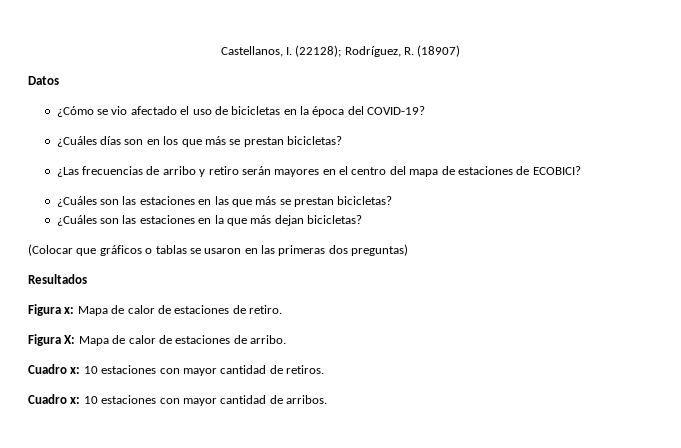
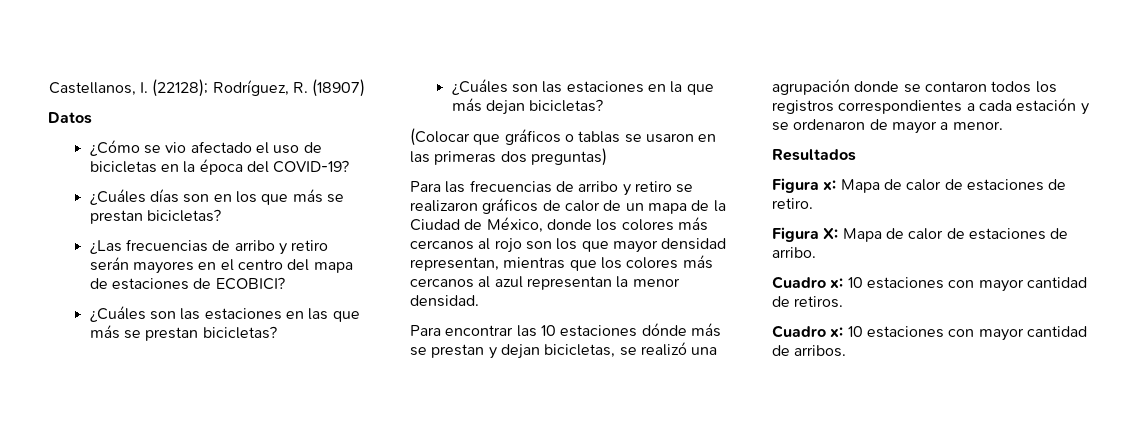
(409, 250) none -> [410,180,694,196] [410,198,726,214] [410,217,708,233] [410,238,727,253] [410,255,713,271] [410,276,680,290] [410,295,479,307] [410,323,721,337] [410,342,718,359] [772,79,1057,95] [772,98,1089,115] [772,119,1003,134] // Para las frecuencias de arribo y retiro se realizaron gráficos de calor de un mapa de la Ciudad de México, donde los colores más cercanos al rojo son los que mayor densidad representan, mientras que los colores más cercanos al azul representan la menor densidad. // Para encontrar las 10 estaciones dónde más se prestan y dejan bicicletas, se realizó una agrupación donde se contaron todos los registros correspondientes a cada estación y se ordenaron de mayor a menor.

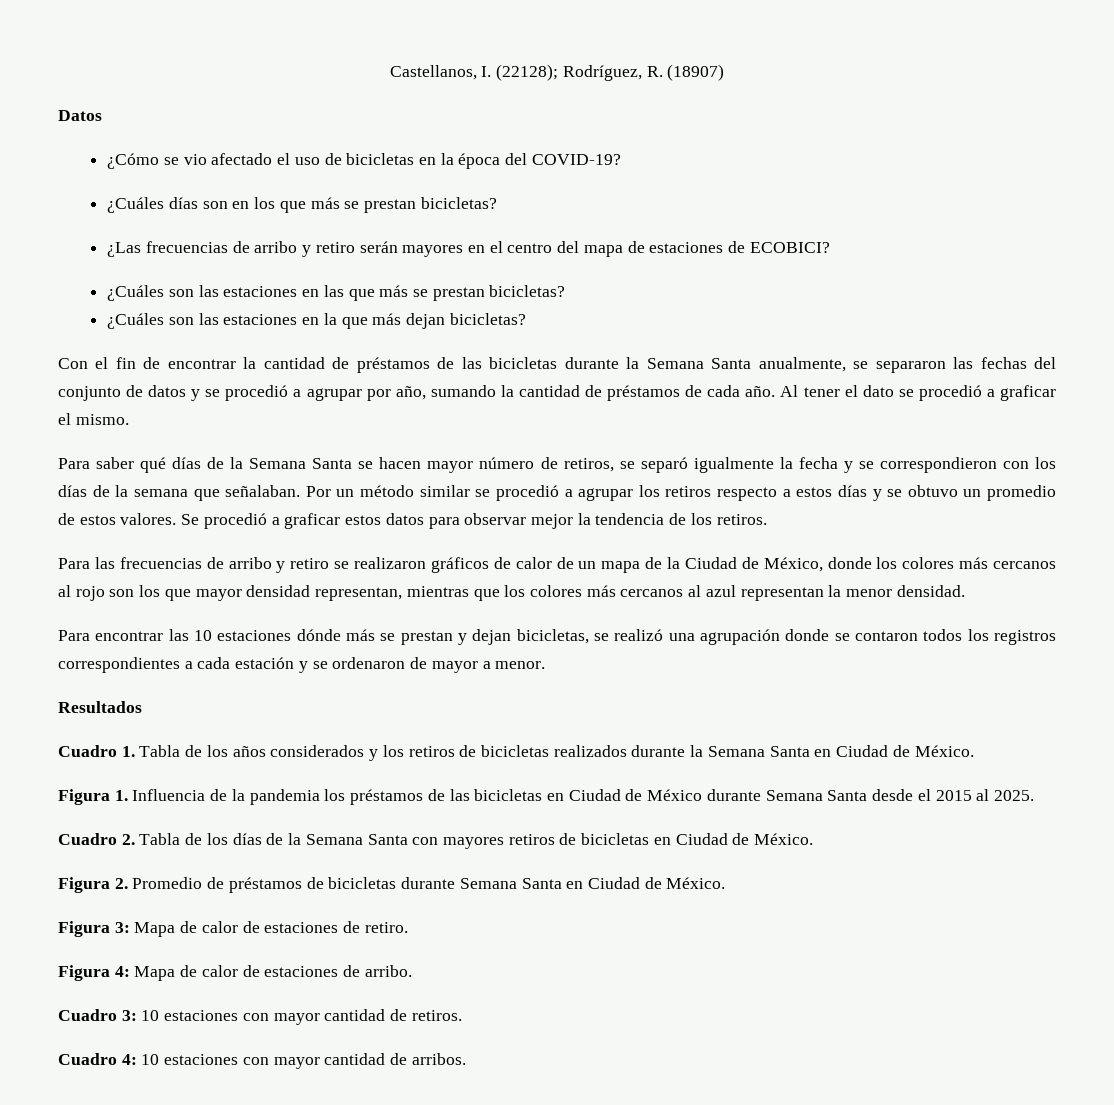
[410,128,717,146] [410,148,607,166] (Colocar que gráficos o tablas se usaron en las primeras dos preguntas) -> [58,357,1056,373] [58,385,1057,401] [58,413,129,425] [58,457,1056,473] [58,485,1056,501] [58,513,767,529] Con el fin de encontrar la cantidad de préstamos de las bicicletas durante la Semana Santa anualmente, se separaron las fechas del conjunto de datos y se procedió a agrupar por año, sumando la cantidad de préstamos de cada año. Al tener el dato se procedió a graficar el mismo. // Para saber qué días de la Semana Santa se hacen mayor número de retiros, se separó igualmente la fecha y se correspondieron con los días de la semana que señalaban. Por un método similar se procedió a agrupar los retiros respecto a estos días y se obtuvo un promedio de estos valores. Se procedió a graficar estos datos para observar mejor la tendencia de los retiros.
[772,178,837,193] Figura x: -> [58,745,974,761] [58,789,1034,805] [58,833,814,849] [58,877,726,893] [58,921,130,937] Cuadro 1. Tabla de los años considerados y los retiros de bicicletas realizados durante la Semana Santa en Ciudad de México. // Figura 1. Influencia de la pandemia los préstamos de las bicicletas en Ciudad de México durante Semana Santa desde el 2015 al 2025. // Cuadro 2. Tabla de los días de la Semana Santa con mayores retiros de bicicletas en Ciudad de México. // Figura 2. Promedio de préstamos de bicicletas durante Semana Santa en Ciudad de México. // Figura 3:
[823,228,839,239] X: -> [114,966,130,977] 4:
[830,278,844,288] x: -> [121,1010,137,1021] 3:
[830,327,844,337] x: -> [121,1054,137,1065] 4:

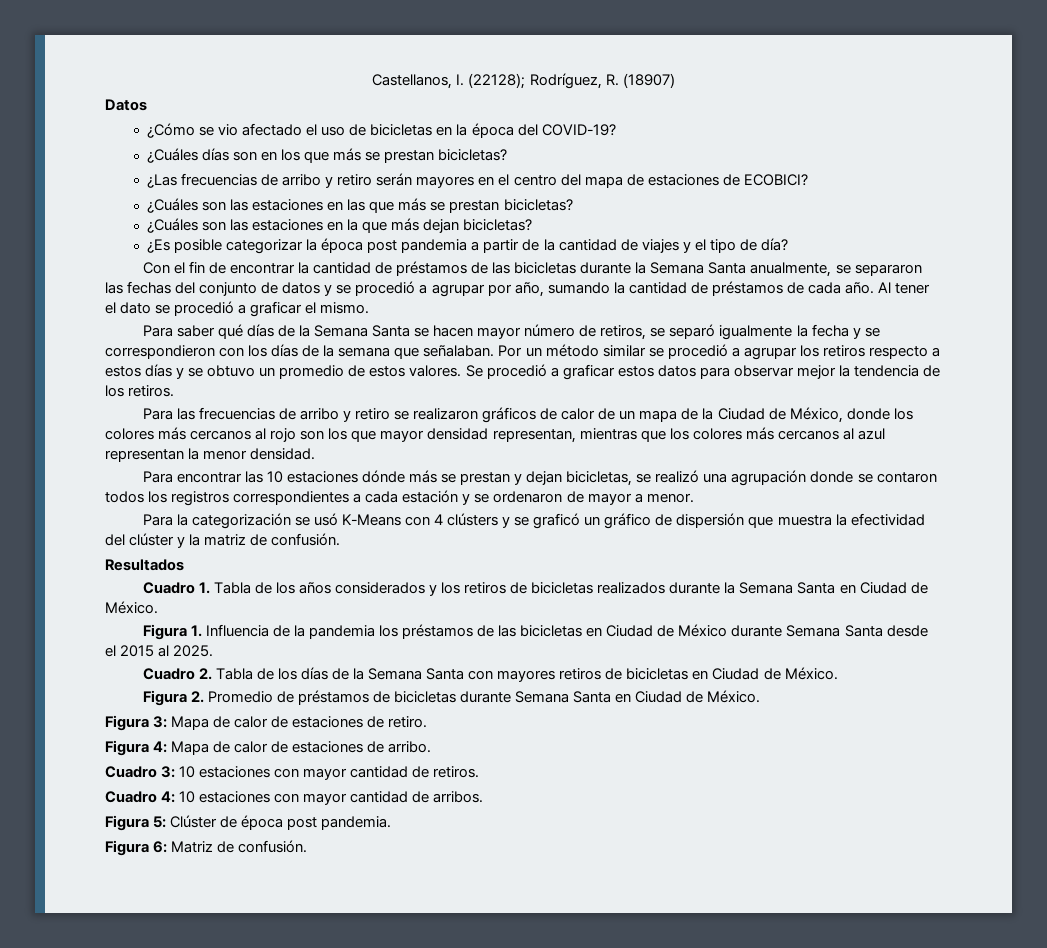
(526, 319) none -> [147,238,788,254] // ¿Es posible categorizar la época post pandemia a partir de la cantidad de viajes y el tipo de día?
(546, 665) none -> [142,513,925,529] [105,533,341,548] // Para la categorización se usó K-Means con 4 clústers y se graficó un gráfico de dispersión que muestra la efectividad del clúster y la matriz de confusión.
(466, 1059) none -> [105,815,392,831] [105,840,308,856] // Figura 5: Clúster de época post pandemia. // Figura 6: Matriz de confusión.

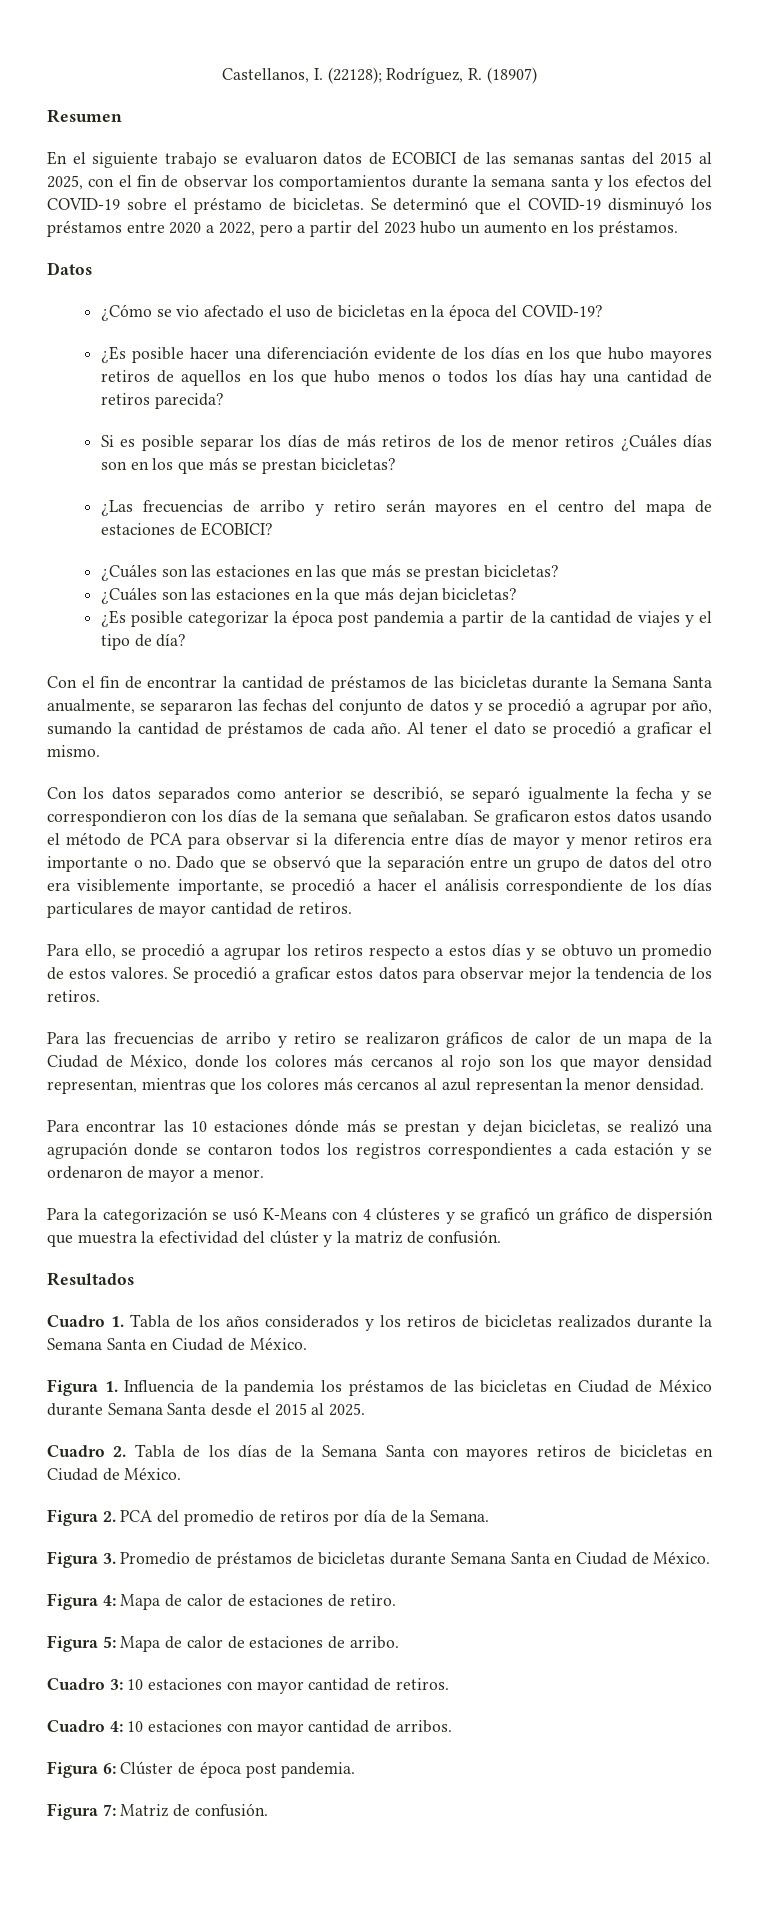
(675, 80) none -> [47,109,122,123] [47,151,712,168] [47,175,713,191] [47,197,712,214] [47,220,678,237] // Resumen // En el siguiente trabajo se evaluaron datos de ECOBICI de las semanas santas del 2015 al 2025, con el fin de observar los comportamientos durante la semana santa y los efectos del COVID-19 sobre el préstamo de bicicletas. Se determinó que el COVID-19 disminuyó los préstamos entre 2020 a 2022, pero a partir del 2023 hubo un aumento en los préstamos.
(616, 130) none -> [100,346,713,363] [100,369,713,386] [100,393,224,409] [100,434,615,451] ¿Es posible hacer una diferenciación evidente de los días en los que hubo mayores retiros de aquellos en los que hubo menos o todos los días hay una cantidad de retiros parecida? // Si es posible separar los días de más retiros de los de menor retiros
[142,324,647,340] Para saber qué días de la Semana Santa se hacen mayor número de retiros, -> [47,786,443,803] Con los datos separados como anterior se describió,
[498,344,646,357] Por un método similar -> [473,810,712,826] [47,832,712,849] [47,855,712,872] [47,878,713,895] [47,902,352,918] [47,944,116,959] Se graficaron estos datos usando el método de PCA para observar si la diferencia entre días de mayor y menor retiros era importante o no. Dado que se observó que la separación entre un grupo de datos del otro era visiblemente importante, se procedió a hacer el análisis correspondiente de los días particulares de mayor cantidad de retiros. // Para ello,
[447,513,499,526] clústers -> [376,1207,441,1221] clústeres
(204, 697) none -> [120,1509,489,1526] [47,1551,116,1568] PCA del promedio de retiros por día de la Semana. // Figura 3.
[153,716,168,728] 3: -> [102,1595,116,1606] 4:
[153,741,168,753] 4: -> [102,1636,116,1648] 5:
[153,816,167,828] 5: -> [102,1763,116,1774] 6:
[153,841,168,853] 6: -> [102,1804,116,1816] 7:

